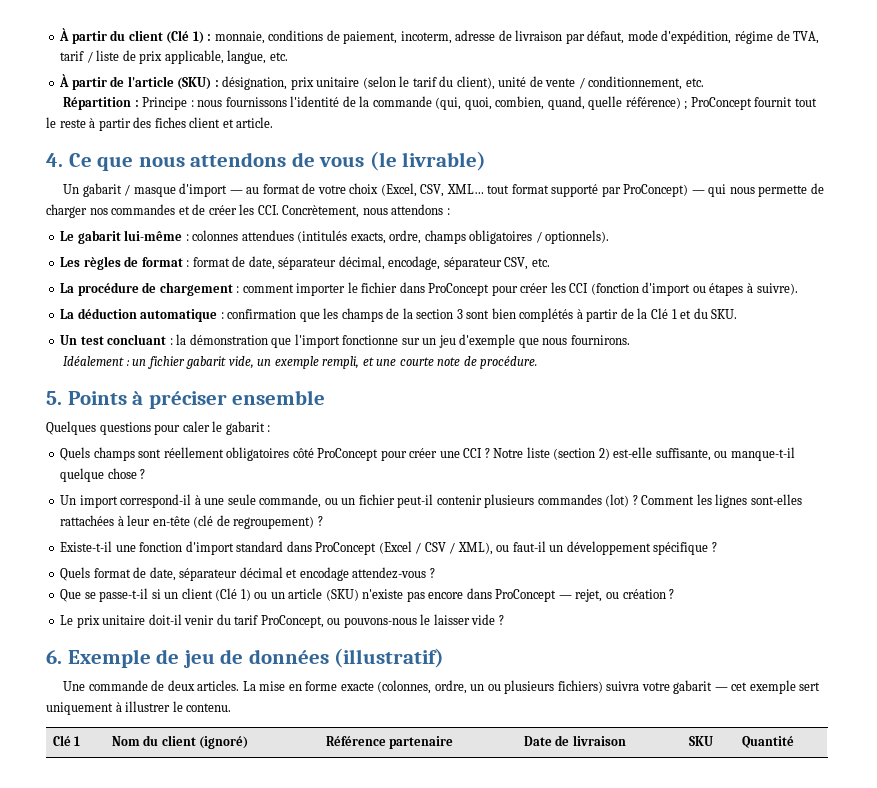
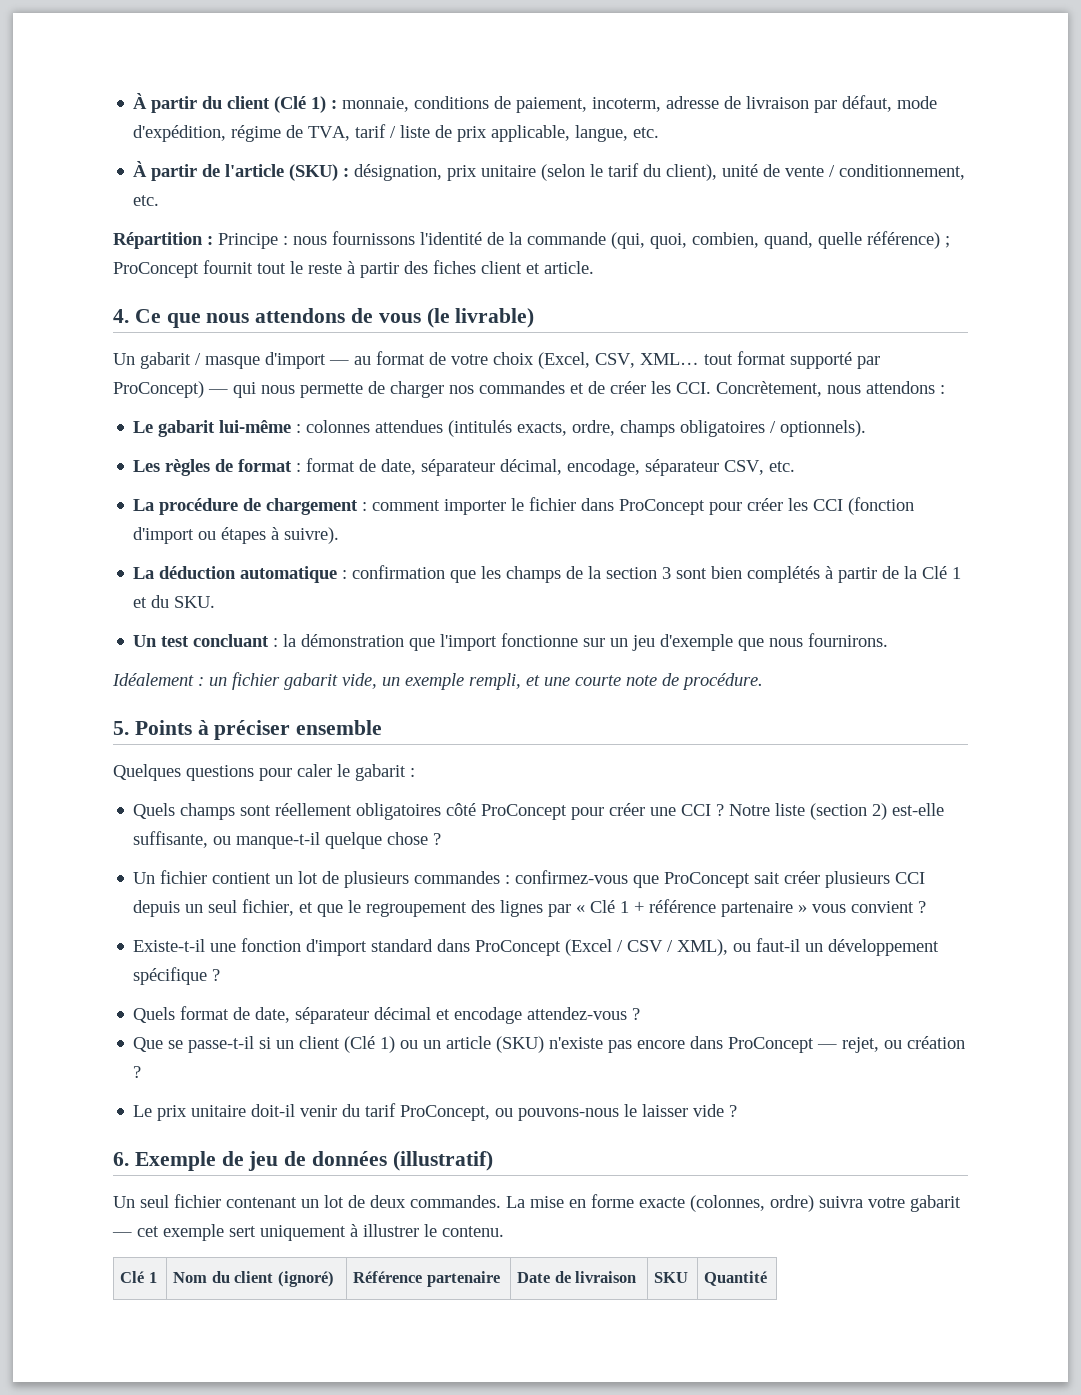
[79,494,802,508] [60,515,315,529] import correspond-il à une seule commande, ou un fichier peut-il contenir plusieurs commandes (lot) ? Comment les lignes sont-elles rattachées à leur en-tête (clé de regroupement) -> [160,870,926,888] [133,899,915,917] fichier contient un lot de plusieurs commandes : confirmez-vous que ProConcept sait créer plusieurs CCI depuis un seul fichier, et que le regroupement des lignes par « Clé 1 + référence partenaire » vous convient
[63,680,148,691] Une commande -> [113,1194,344,1208] Un seul fichier contenant un lot
[197,680,240,691] articles. -> [410,1195,501,1208] commandes.
[434,680,603,694] ordre, un ou plusieurs fichiers) -> [770,1195,814,1212] ordre)

